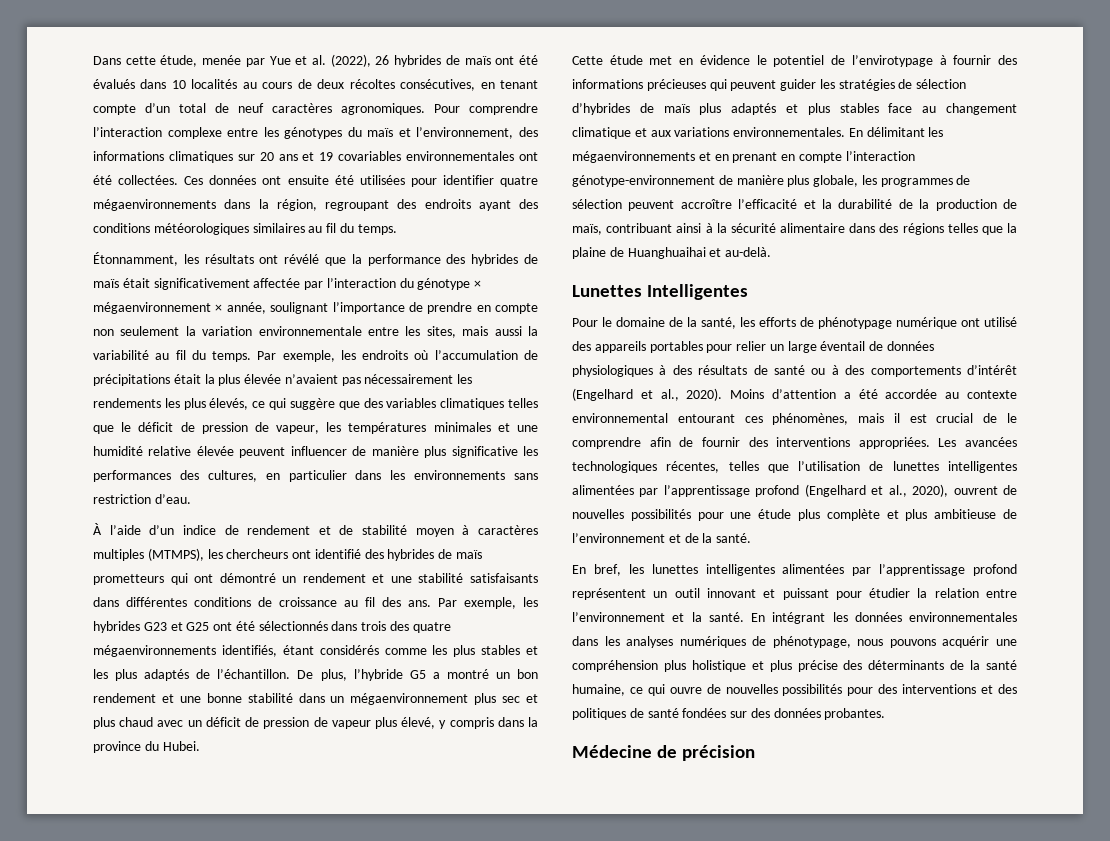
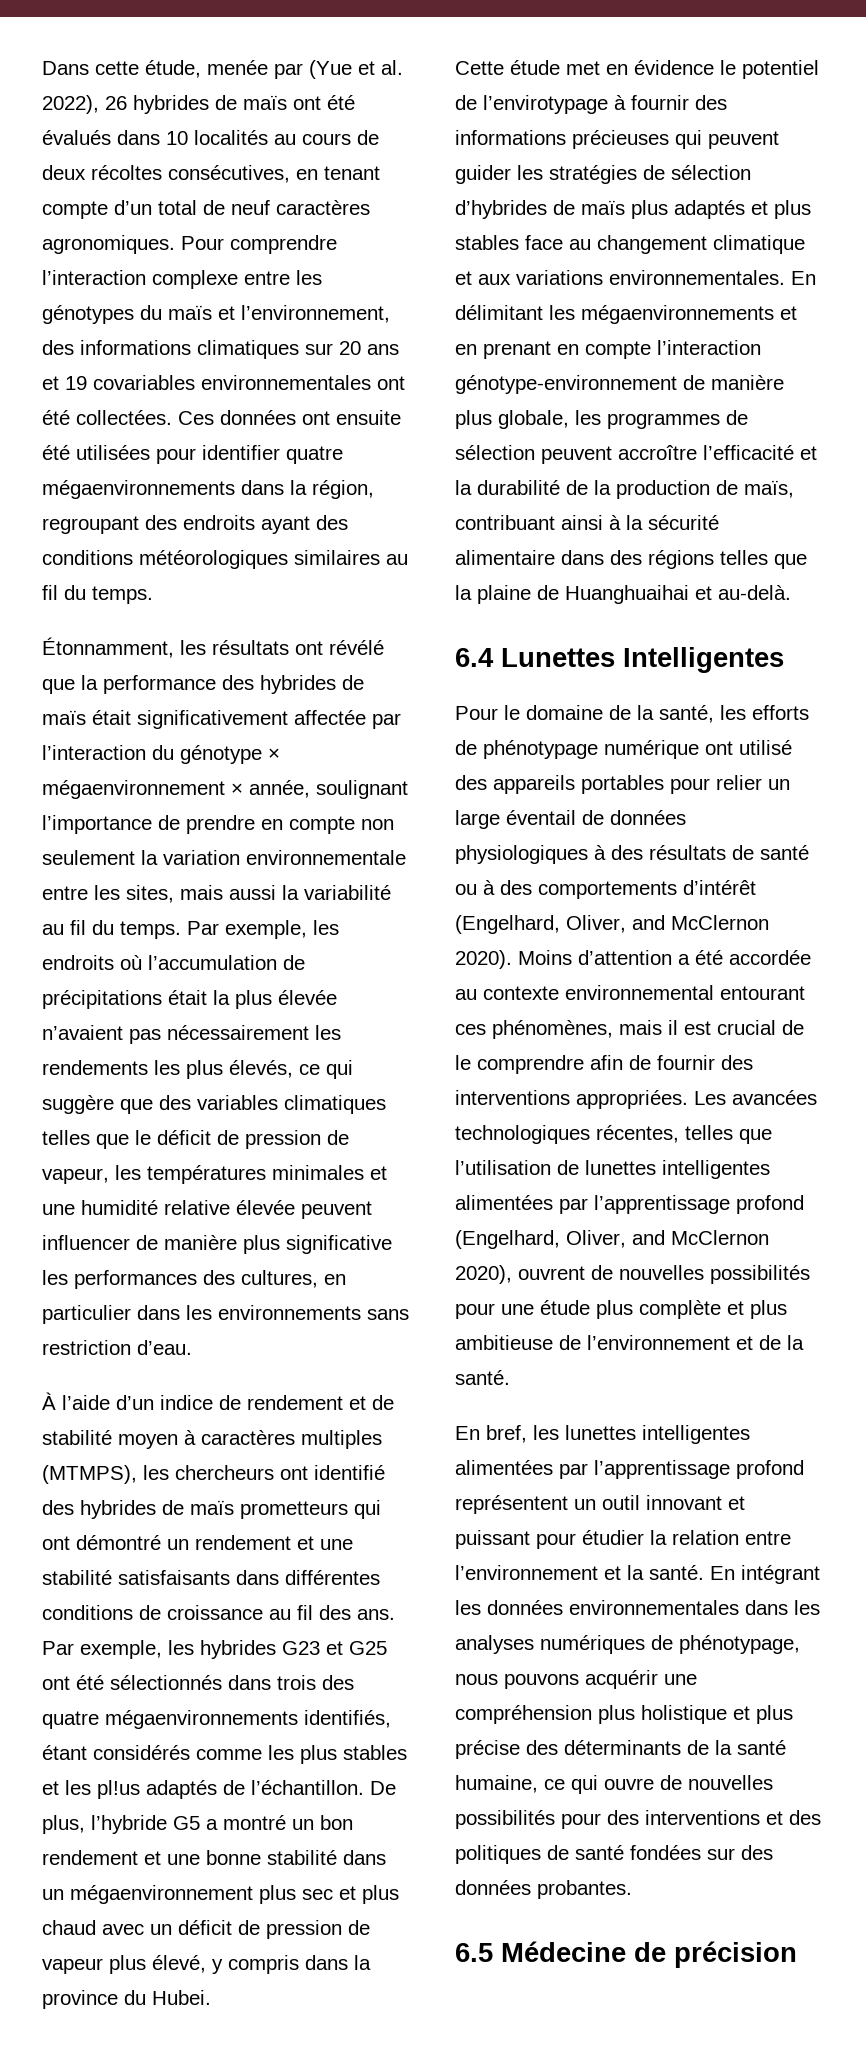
[269,56,291,65] Yue -> [309,60,352,79] (Yue
[330,54,371,67] (2022), -> [42,95,99,114] 2022),
[115,669,138,681] plus -> [97,1780,140,1799] pl!us
(772, 252) none -> [455,648,494,667] 6.4
[572,388,679,401] (Engelhard et al., -> [455,915,769,934] (Engelhard, Oliver, and McClernon
[804,484,907,497] (Engelhard et al., -> [455,1230,769,1249] (Engelhard, Oliver, and McClernon
(886, 714) none -> [455,1943,493,1962] 6.5

